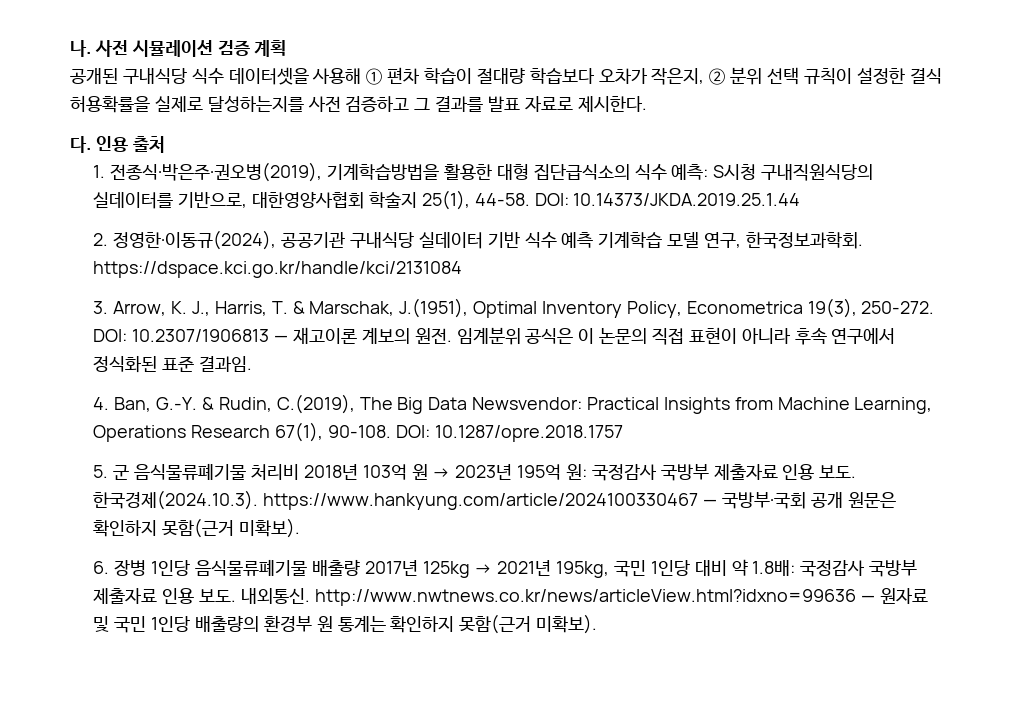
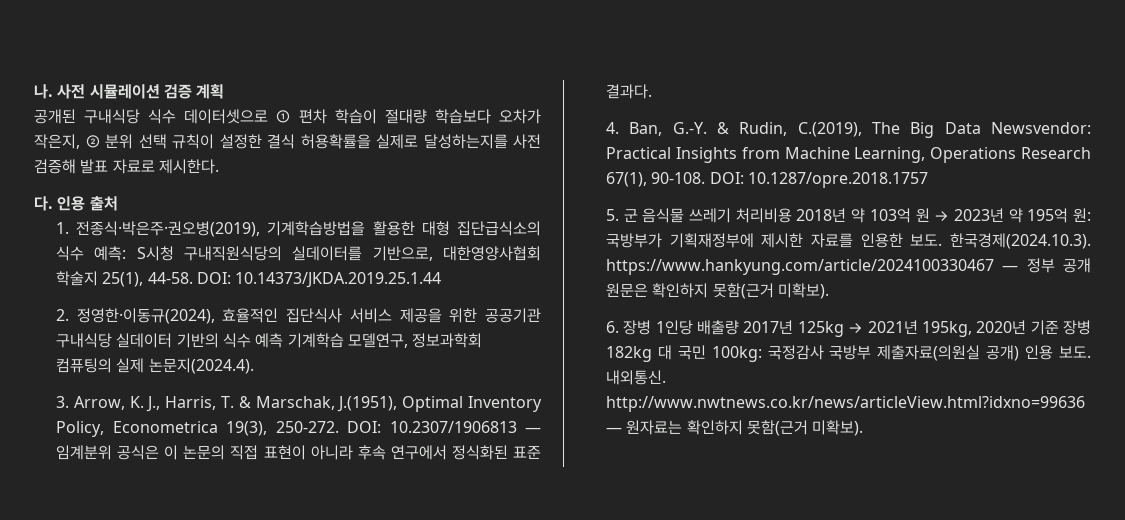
[228,67,362,85] 데이터셋을 사용해 -> [184,109,269,124] 데이터셋으로
[345,96,484,112] 검증하고 그 결과를 -> [34,159,76,174] 검증해
(277, 240) none -> [222,308,478,323] 효율적인 집단식사 서비스 제공을 위한
[487,232,520,248] 기반 -> [176,333,219,348] 기반의
[667,232,863,249] [93,261,463,278] 모델 연구, 한국정보과학회. https://dspace.kci.go.kr/handle/kci/2131084 -> [347,333,483,348] [56,358,254,374] 모델연구, 정보과학회 컴퓨팅의 실제 논문지(2024.4).
[293,327,452,344] 재고이론 계보의 원전. -> (541, 430) none
[199,356,253,372] 결과임. -> [606,84,653,99] 결과다.
[134,463,358,480] 음식물류폐기물 처리비 2018년 -> [642,208,866,223] 음식물 쓰레기 처리비용 2018년 약
(513, 472) none -> [1008,208,1023,223] 약
[591,464,815,481] 국정감사 국방부 제출자료 인용 -> [606,233,903,248] 국방부가 기획재정부에 제시한 자료를 인용한
[722,492,807,509] 국방부·국회 -> [1026,258,1055,273] 정부
[195,559,308,576] 음식물류폐기물 -> (693, 327) none
[614,559,918,577] [93,588,158,604] 국민 1인당 대비 약 1.8배: 국정감사 국방부 제출자료 -> [976,320,1092,335] [606,345,1020,362] 2020년 기준 장병 182kg 대 국민 100kg: 국정감사 국방부 제출자료(의원실 공개)
[879,588,928,604] [93,615,386,633] 원자료 및 국민 1인당 배출량의 환경부 원 통계는 -> [626,420,683,435] 원자료는

